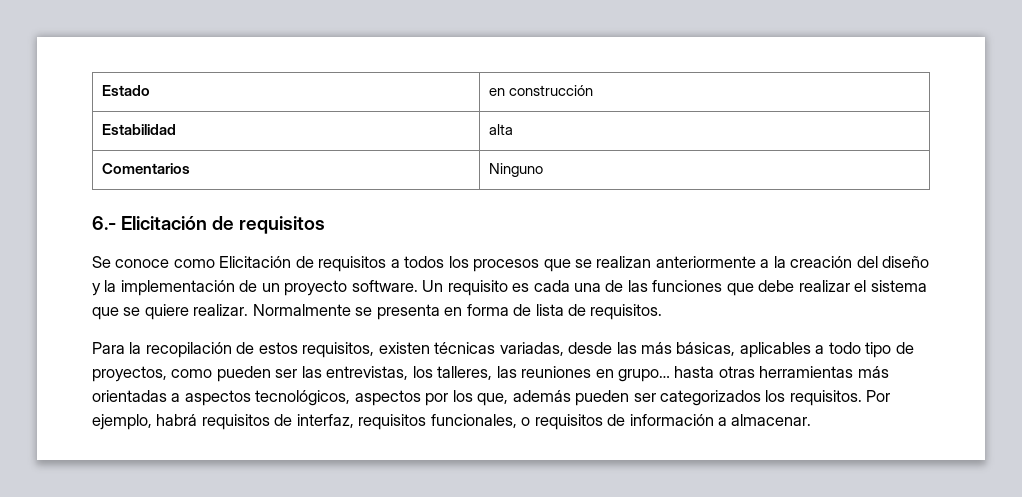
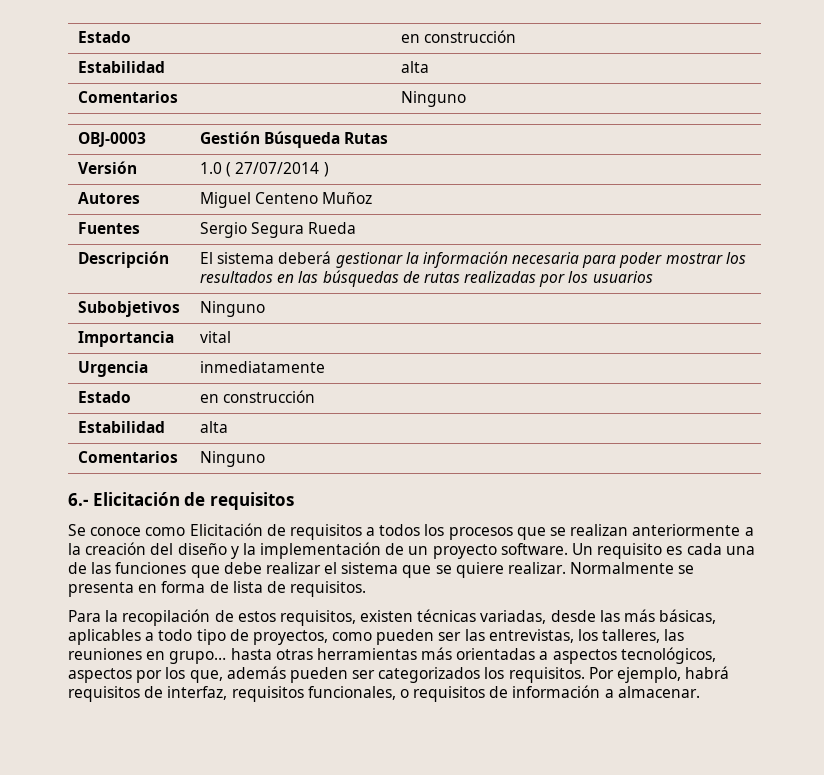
[101,85,150,96] [488,85,593,96] [101,124,176,135] [488,124,513,135] [101,163,190,174] [488,163,543,177] Estado | en construcción // Estabilidad | alta // Comentarios | Ninguno -> [77,31,131,43] [400,30,517,43] [77,61,165,73] [400,61,429,73] [77,91,178,103] [400,91,466,107] [77,132,146,147] [199,131,389,148] [77,161,137,174] [199,162,329,177] [77,192,140,204] [199,192,373,208] [77,222,140,234] [199,222,357,238] [77,251,169,268] [199,251,746,268] [199,270,653,287] [77,301,180,317] [199,301,265,317] [77,331,174,347] [199,331,231,343] [77,361,148,377] [199,361,325,373] [77,391,131,403] [199,390,316,403] [77,421,165,433] [199,421,228,433] [77,451,178,463] [199,451,265,467] Estado | en construcción // Estabilidad | alta // Comentarios | Ninguno // OBJ-0003 | Gestión Búsqueda Rutas // Versión | 1.0 ( 27/07/2014 ) // Autores | Miguel Centeno Muñoz // Fuentes | Sergio Segura Rueda // Descripción | El sistema deberá gestionar la información necesaria para poder mostrar los resultados en las búsquedas de rutas realizadas por los usuarios // Subobjetivos | Ninguno // Importancia | vital // Urgencia | inmediatamente // Estado | en construcción // Estabilidad | alta // Comentarios | Ninguno

